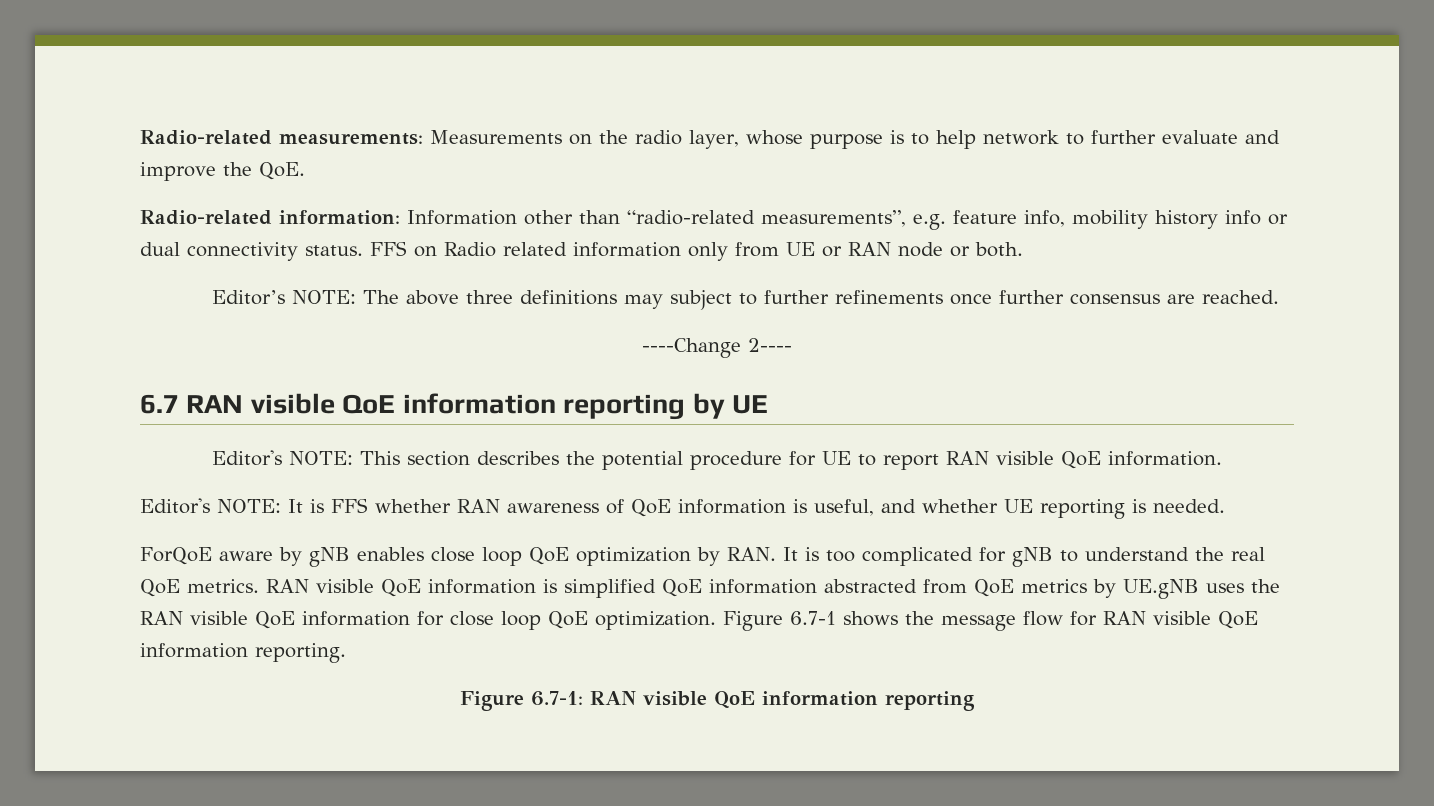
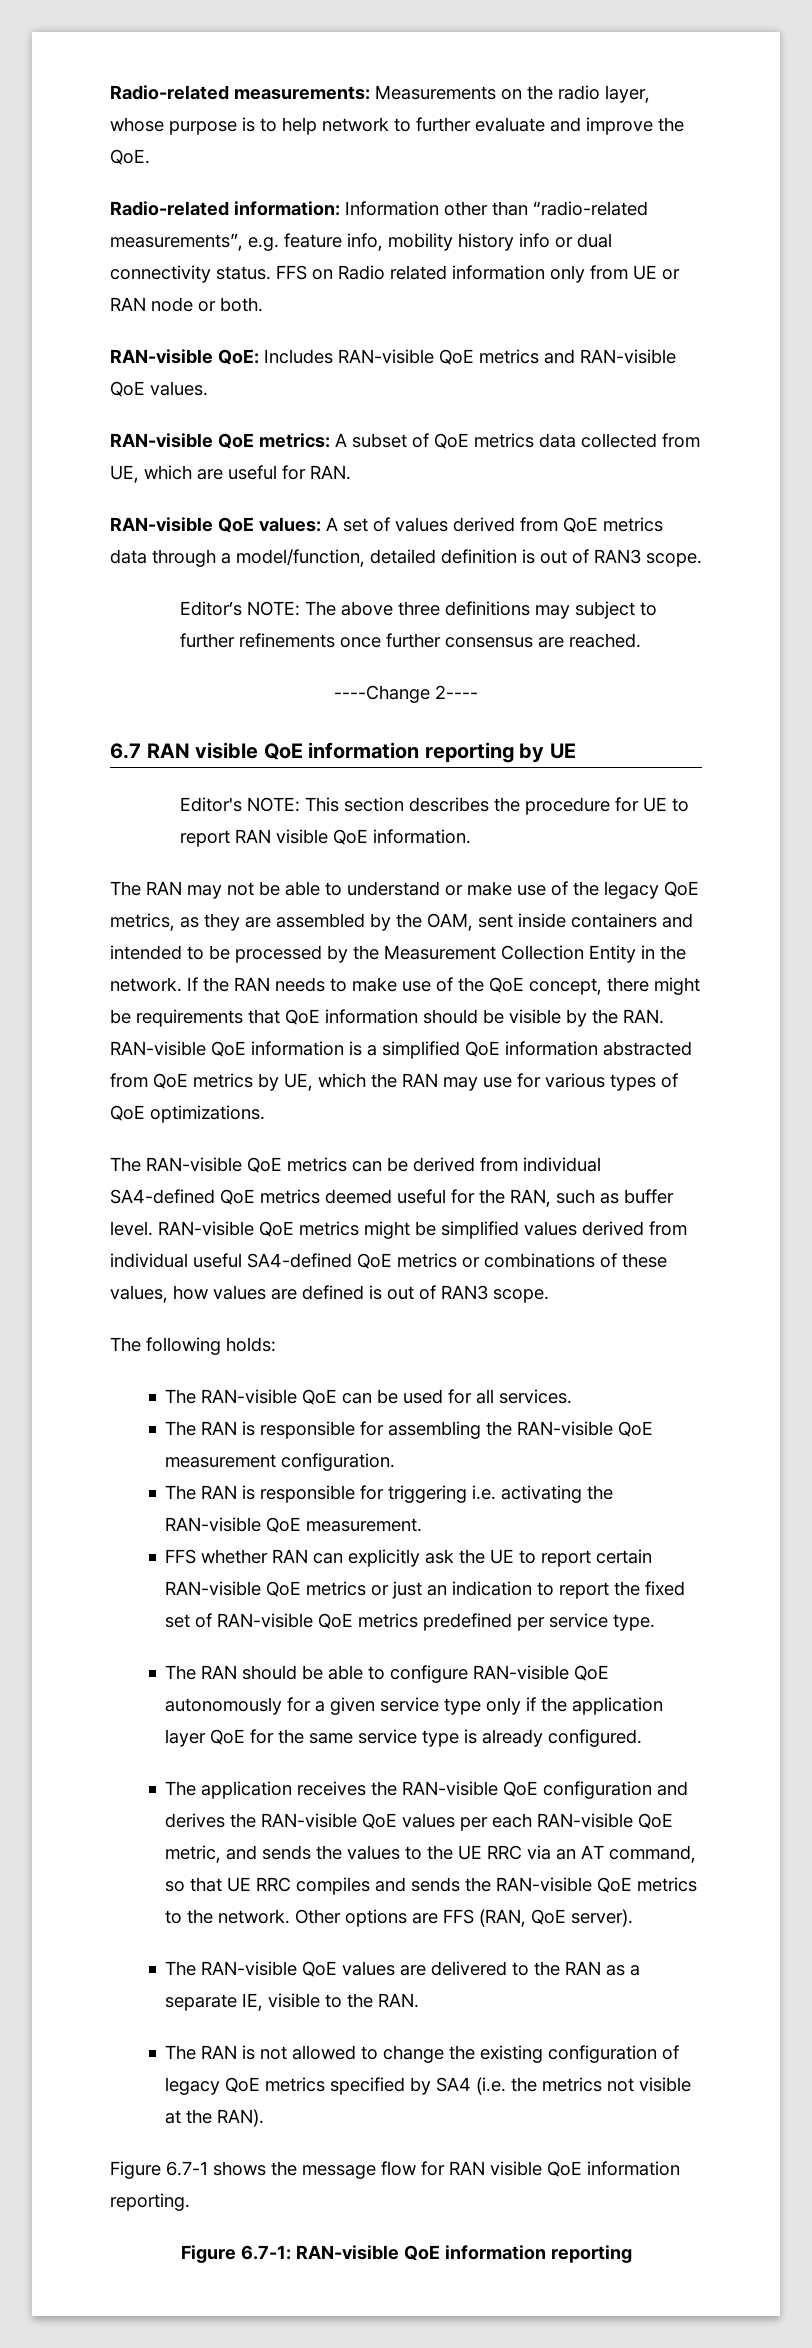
(1023, 249) none -> [110,349,676,365] [110,381,208,397] [110,433,700,449] [110,465,351,483] [110,517,663,533] [110,549,702,567] // RAN-visible QoE: Includes RAN-visible QoE metrics and RAN-visible QoE values. // RAN-visible QoE metrics: A subset of QoE metrics data collected from UE, which are useful for RAN. // RAN-visible QoE values: A set of values derived from QoE metrics data through a model/function, detailed definition is out of RAN3 scope.
[602,451,684,470] potential -> (520, 804) none
[140,498,1225,519] [140,547,1265,567] [140,579,557,597] Editor's NOTE: It is FFS whether RAN awareness of QoE information is useful, and whether UE reporting is needed. // ForQoE aware by gNB enables close loop QoE optimization by RAN. It is too complicated for gNB to understand the real QoE metrics. RAN visible QoE information is -> [110,881,699,899] [110,913,693,931] [110,945,686,963] [110,977,700,995] [110,1009,664,1027] [110,1041,377,1057] The RAN may not be able to understand or make use of the legacy QoE metrics, as they are assembled by the OAM, sent inside containers and intended to be processed by the Measurement Collection Entity in the network. If the RAN needs to make use of the QoE concept, there might be requirements that QoE information should be visible by the RAN. RAN-visible QoE information is a
[1123,579,1280,599] [140,611,716,630] UE.gNB uses the RAN visible QoE information for close loop QoE optimization. -> [284,1073,678,1091] [110,1105,265,1123] [110,1157,601,1173] [110,1189,674,1207] [110,1221,687,1239] [110,1253,667,1269] [110,1285,549,1303] [110,1337,276,1355] [165,1389,573,1405] [165,1421,654,1439] [165,1453,396,1471] [165,1485,614,1503] [165,1517,423,1533] [165,1549,653,1567] [165,1581,686,1599] [165,1613,656,1631] [165,1665,610,1683] [165,1697,664,1715] [165,1729,643,1747] [165,1781,689,1799] [165,1813,674,1831] [165,1845,697,1863] [165,1877,698,1895] [165,1909,634,1927] [165,1961,641,1977] [165,1993,420,2011] [165,2045,680,2063] [165,2077,692,2095] [165,2109,265,2127] UE, which the RAN may use for various types of QoE optimizations. // The RAN-visible QoE metrics can be derived from individual SA4-defined QoE metrics deemed useful for the RAN, such as buffer level. RAN-visible QoE metrics might be simplified values derived from individual useful SA4-defined QoE metrics or combinations of these values, how values are defined is out of RAN3 scope. // The following holds: // The RAN-visible QoE can be used for all services. // The RAN is responsible for assembling the RAN-visible QoE measurement configuration. // The RAN is responsible for triggering i.e. activating the RAN-visible QoE measurement. // FFS whether RAN can explicitly ask the UE to report certain RAN-visible QoE metrics or just an indication to report the fixed set of RAN-visible QoE metrics predefined per service type. // The RAN should be able to configure RAN-visible QoE autonomously for a given service type only if the application layer QoE for the same service type is already configured. // The application receives the RAN-visible QoE configuration and derives the RAN-visible QoE values per each RAN-visible QoE metric, and sends the values to the UE RRC via an AT command, so that UE RRC compiles and sends the RAN-visible QoE metrics to the network. Other options are FFS (RAN, QoE server). // The RAN-visible QoE values are delivered to the RAN as a separate IE, visible to the RAN. // The RAN is not allowed to change the existing configuration of legacy QoE metrics specified by SA4 (i.e. the metrics not visible at the RAN). //
[590,691,707,706] RAN visible -> [295,2245,399,2260] RAN-visible

